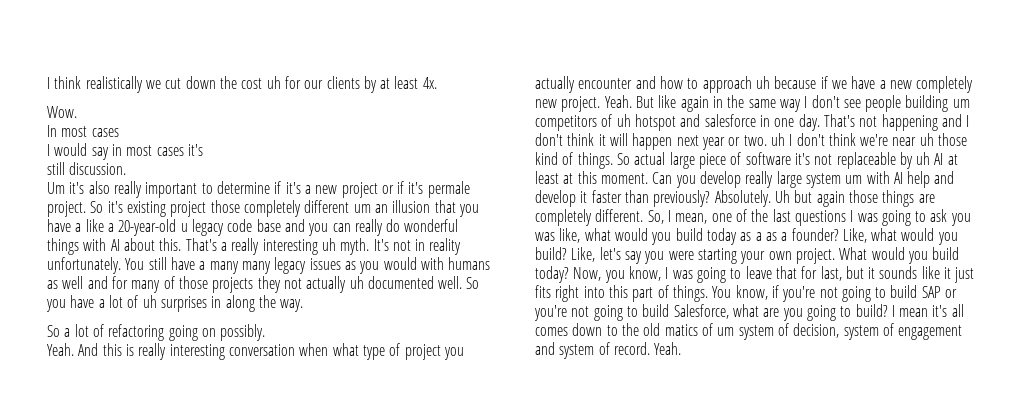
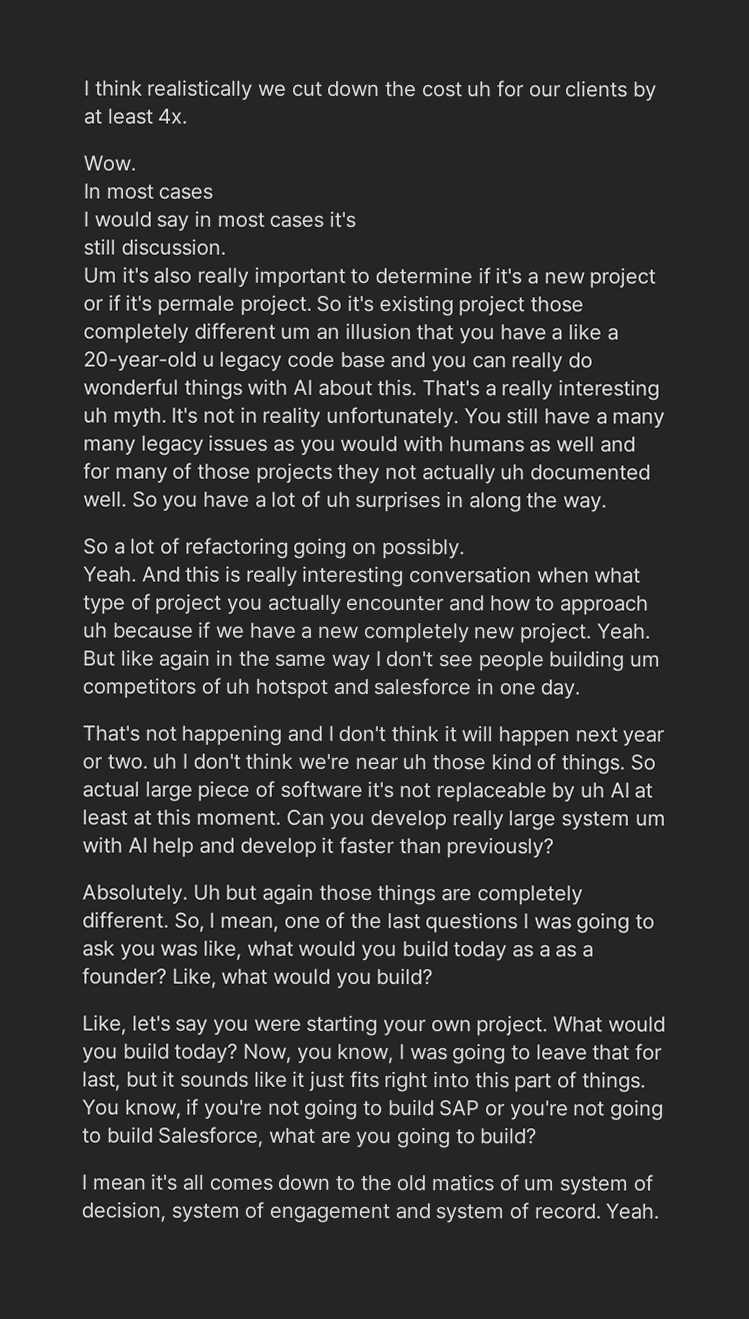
(820, 122) none -> (581, 689) //
(711, 198) none -> (555, 848) //
(567, 253) none -> (434, 977) //
(888, 310) none -> (538, 1136) //

